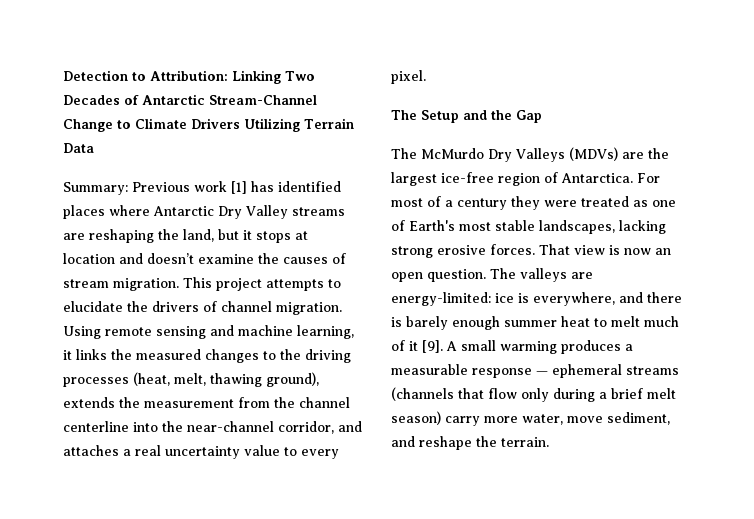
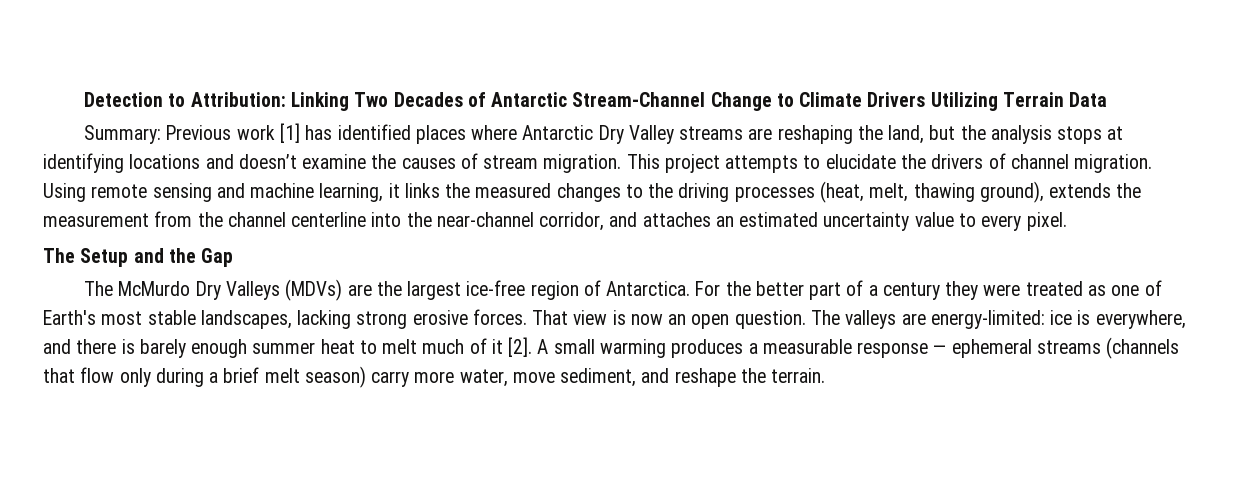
[243,230,308,243] [63,253,115,264] it stops at location -> [960,125,1124,144] [43,153,201,173] the analysis stops at identifying locations
[123,445,161,456] a real -> [715,212,819,227] an estimated
[391,198,423,207] most -> [725,281,842,300] the better part
[422,340,443,353] [9]. -> [508,337,533,357] [2].

